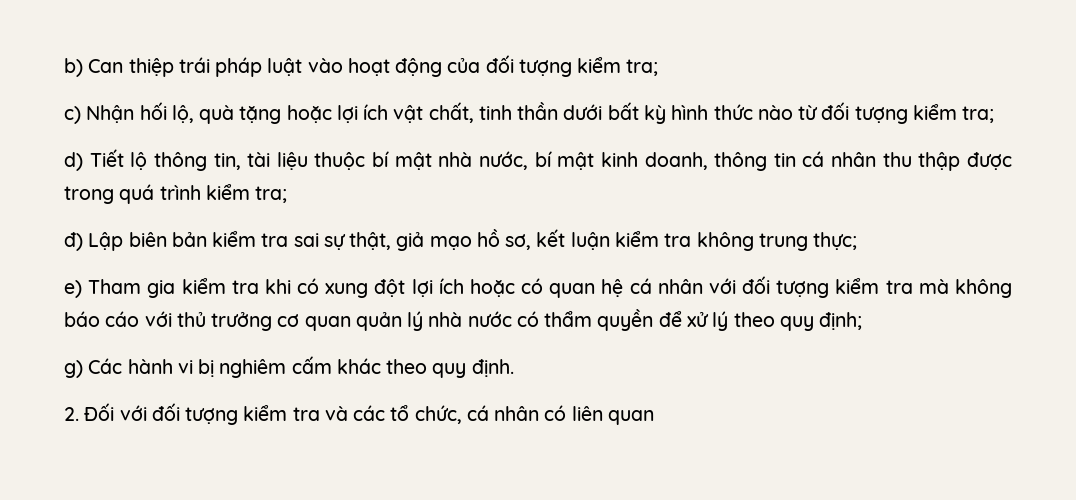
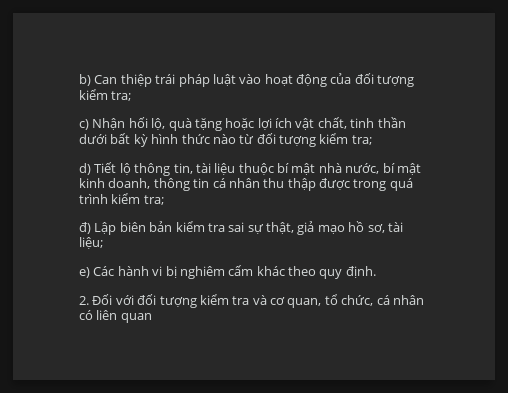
[536,229,858,251] [64,276,1012,298] [64,309,863,331] [64,360,83,378] kết luận kiểm tra không trung thực; // e) Tham gia kiểm tra khi có xung đột lợi ích hoặc có quan hệ cá nhân với đối tượng kiểm tra mà không báo cáo với thủ trưởng cơ quan quản lý nhà nước có thẩm quyền để xử lý theo quy định; // g) -> [387,222,403,232] [79,237,103,249] [79,267,90,278] tài liệu; // e)
[353,405,386,421] các -> [270,297,322,308] cơ quan,

